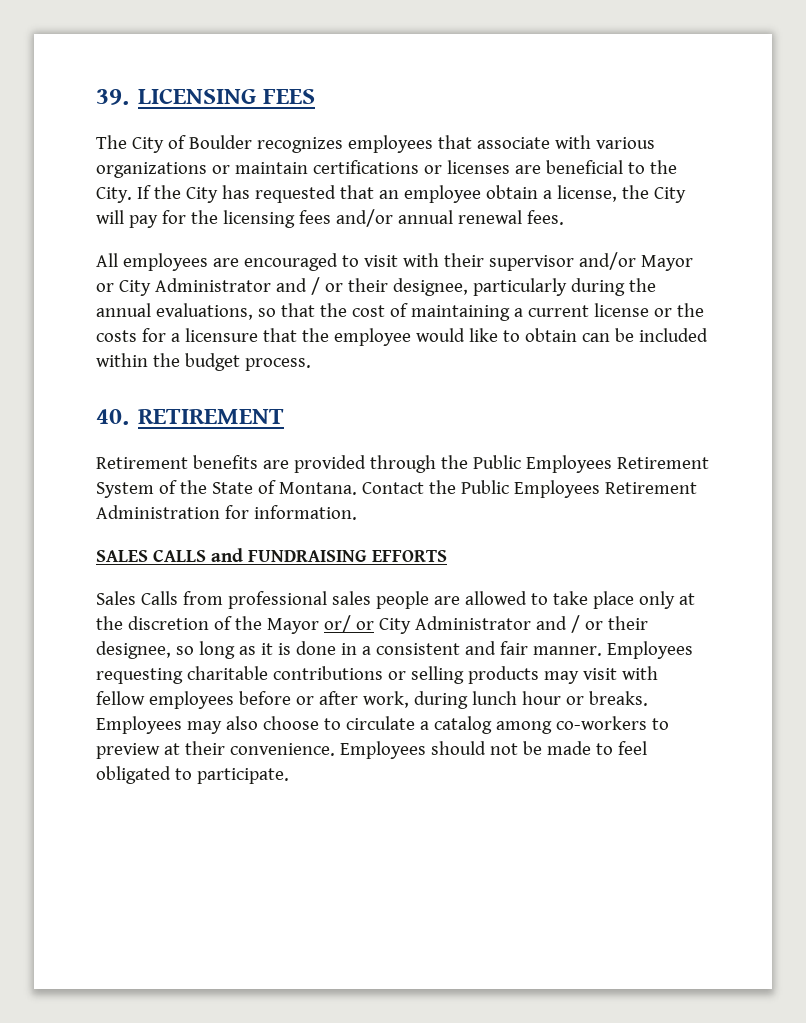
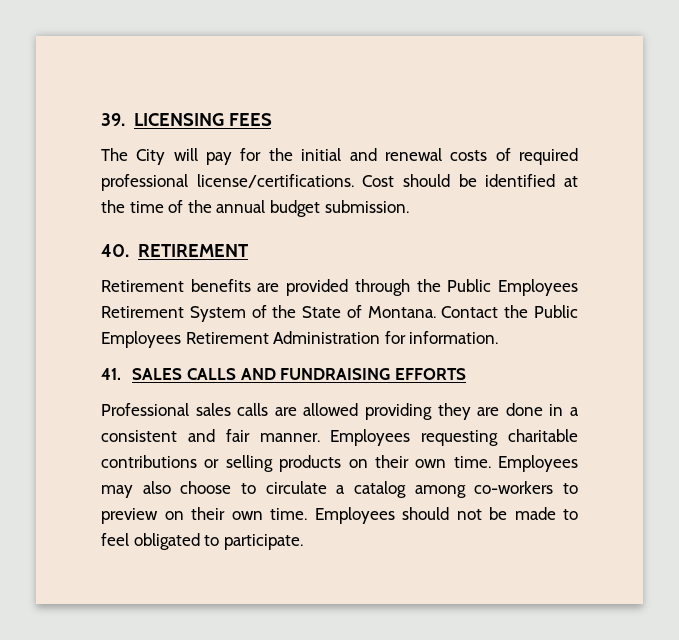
[167,135,655,153] [96,160,677,178] [96,185,686,203] [96,209,564,228] [96,252,693,271] [96,277,656,296] [96,303,704,321] [96,328,708,346] [96,353,311,371] of Boulder recognizes employees that associate with various organizations or maintain certifications or licenses are beneficial to the City. If the City has requested that an employee obtain a license, the City will pay for the licensing fees and/or annual renewal fees. // All employees are encouraged to visit with their supervisor and/or Mayor or City Administrator and / or their designee, particularly during the annual evaluations, so that the cost of maintaining a current license or the costs for a licensure that the employee would like to obtain can be included within the budget process. -> [173,148,578,165] [101,174,578,191] [101,200,409,217] will pay for the initial and renewal costs of required professional license/certifications. Cost should be identified at the time of the annual budget submission.
(357, 512) none -> [101,368,121,380] 41.
[210,548,243,562] and -> [240,368,276,380] AND
[96,591,695,609] [96,615,648,634] [96,641,291,659] Sales Calls from professional sales people are allowed to take place only at the discretion of the Mayor or/ or City Administrator and / or their designee, so long as it is -> [101,403,500,420] Professional sales calls are allowed providing they are
[543,666,658,684] [96,691,648,709] may visit with fellow employees before or after work, during lunch hour or breaks. -> [348,455,491,468] on their own time.
[163,741,335,756] at their convenience. -> [164,507,307,520] on their own time.

